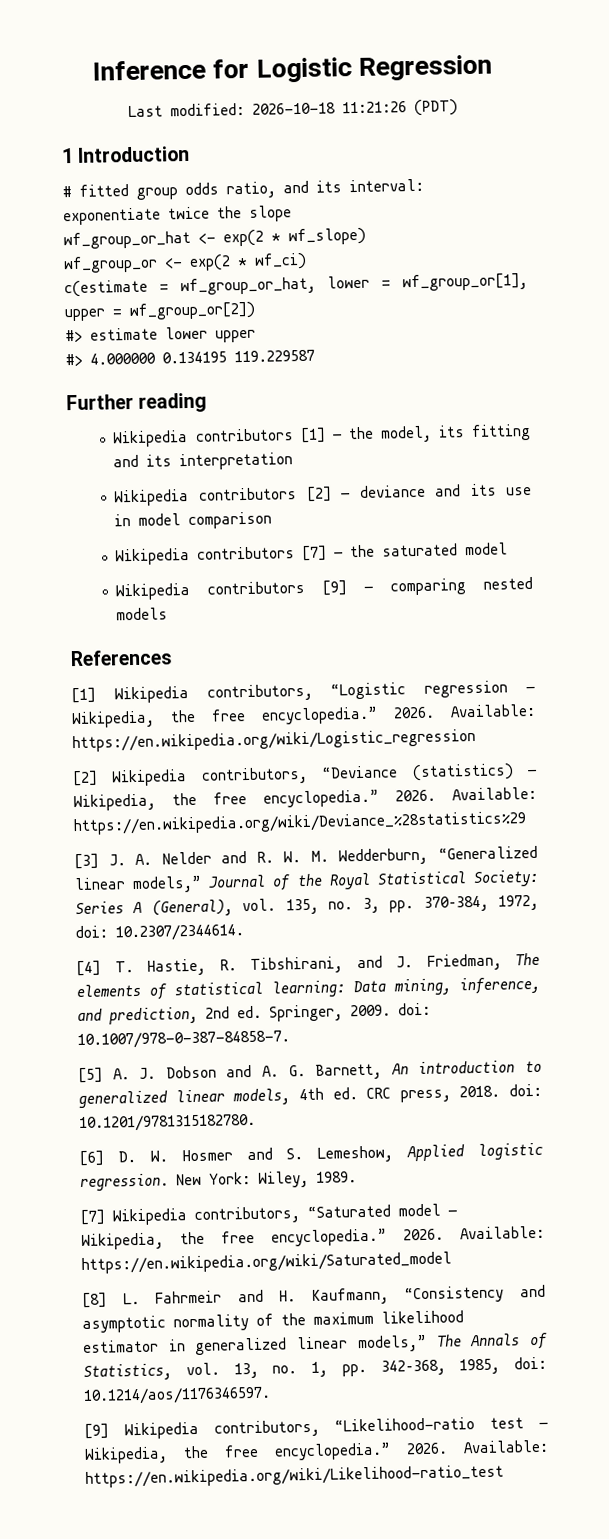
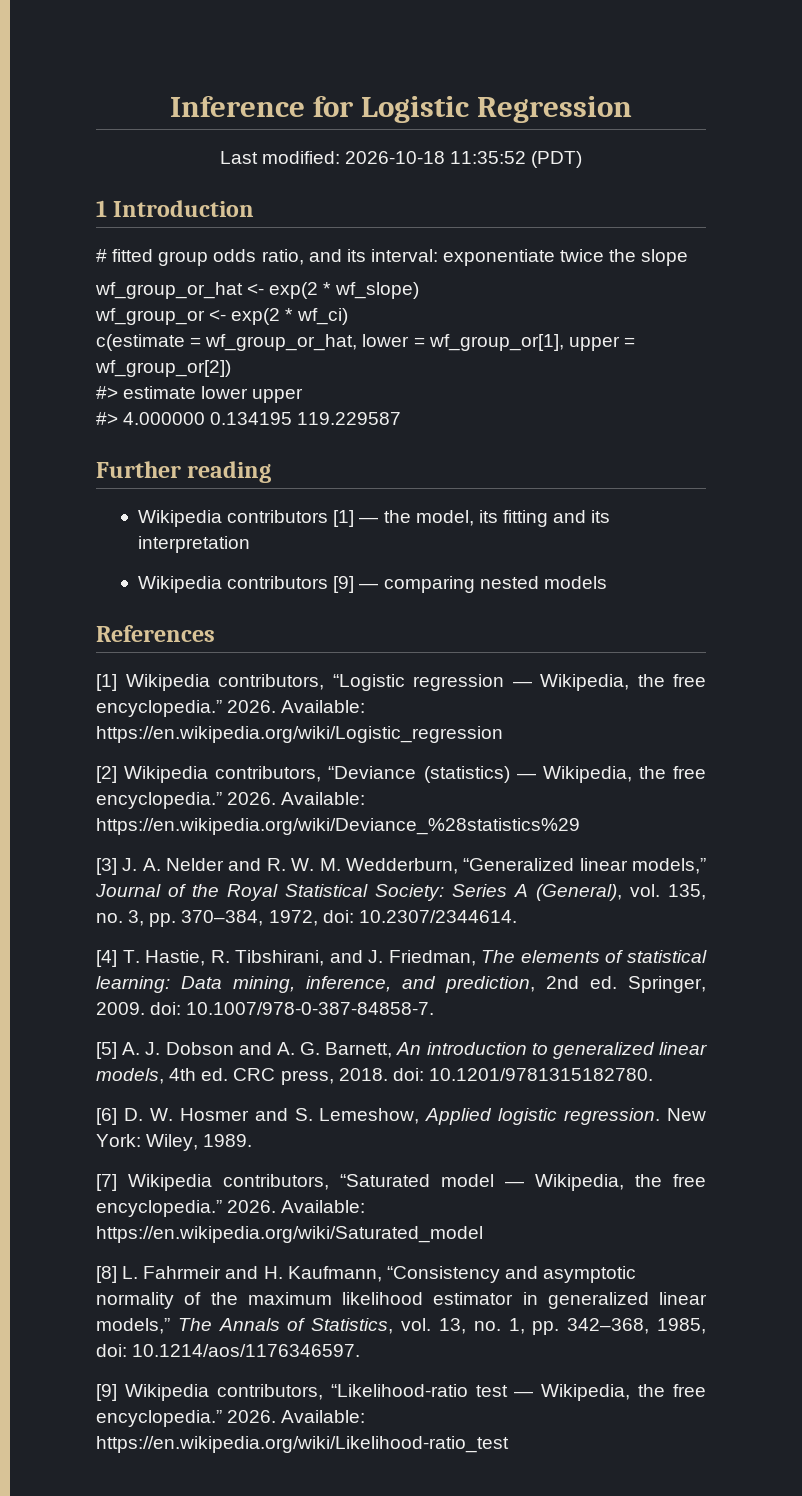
[342,101,407,114] 11:21:26 -> [450,151,527,164] 11:35:52
[114,483,532,507] [114,511,273,530] [115,542,509,566] // Wikipedia contributors [2] — deviance and its use in model comparison // Wikipedia contributors [7] — the saturated model -> (251, 544) none

